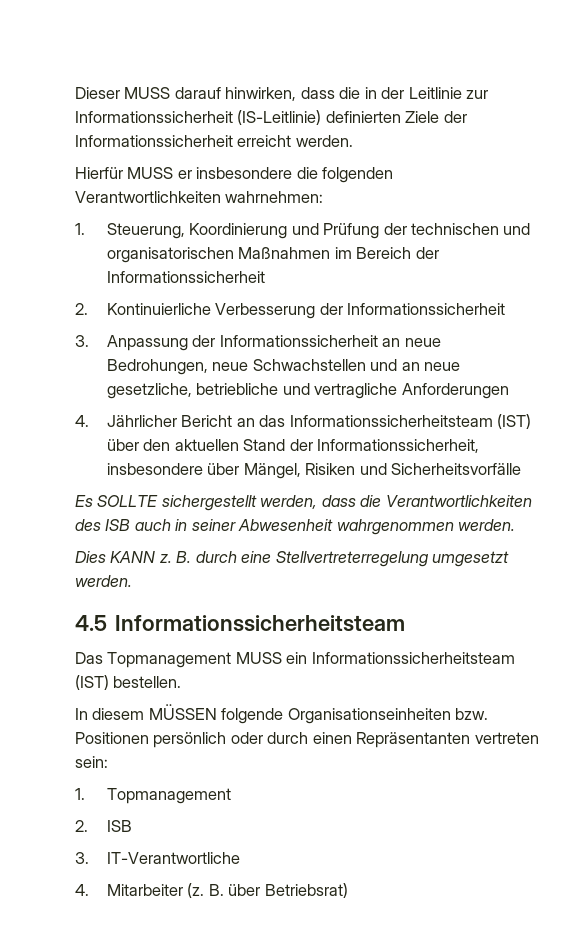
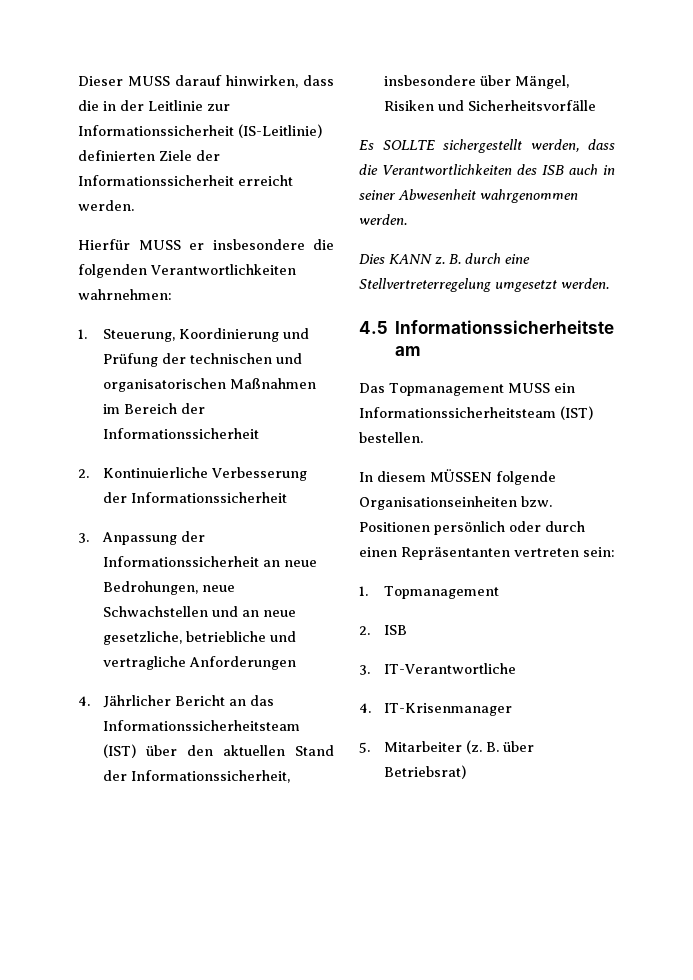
(89, 890) none -> [384,703,513,716] [359,742,370,753] IT-Krisenmanager // 5.

